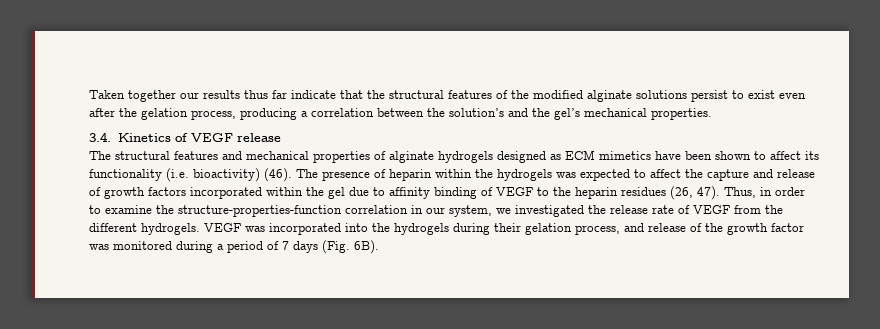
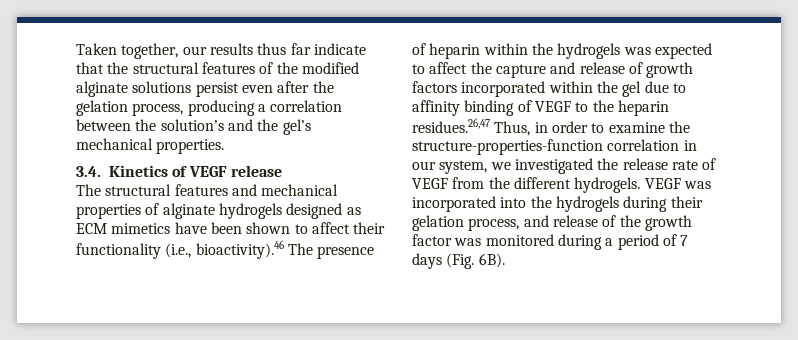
[128,90,176,102] together -> [121,43,179,59] together,
[732,90,775,99] to exist -> (239, 89) none
[805,151,819,160] [89,168,292,182] its functionality (i.e. bioactivity) (46). -> [353,222,386,234] [76,240,284,259] their functionality (i.e., bioactivity).46
[621,186,720,200] residues (26, 47). -> [412,118,490,133] residues.26,47

